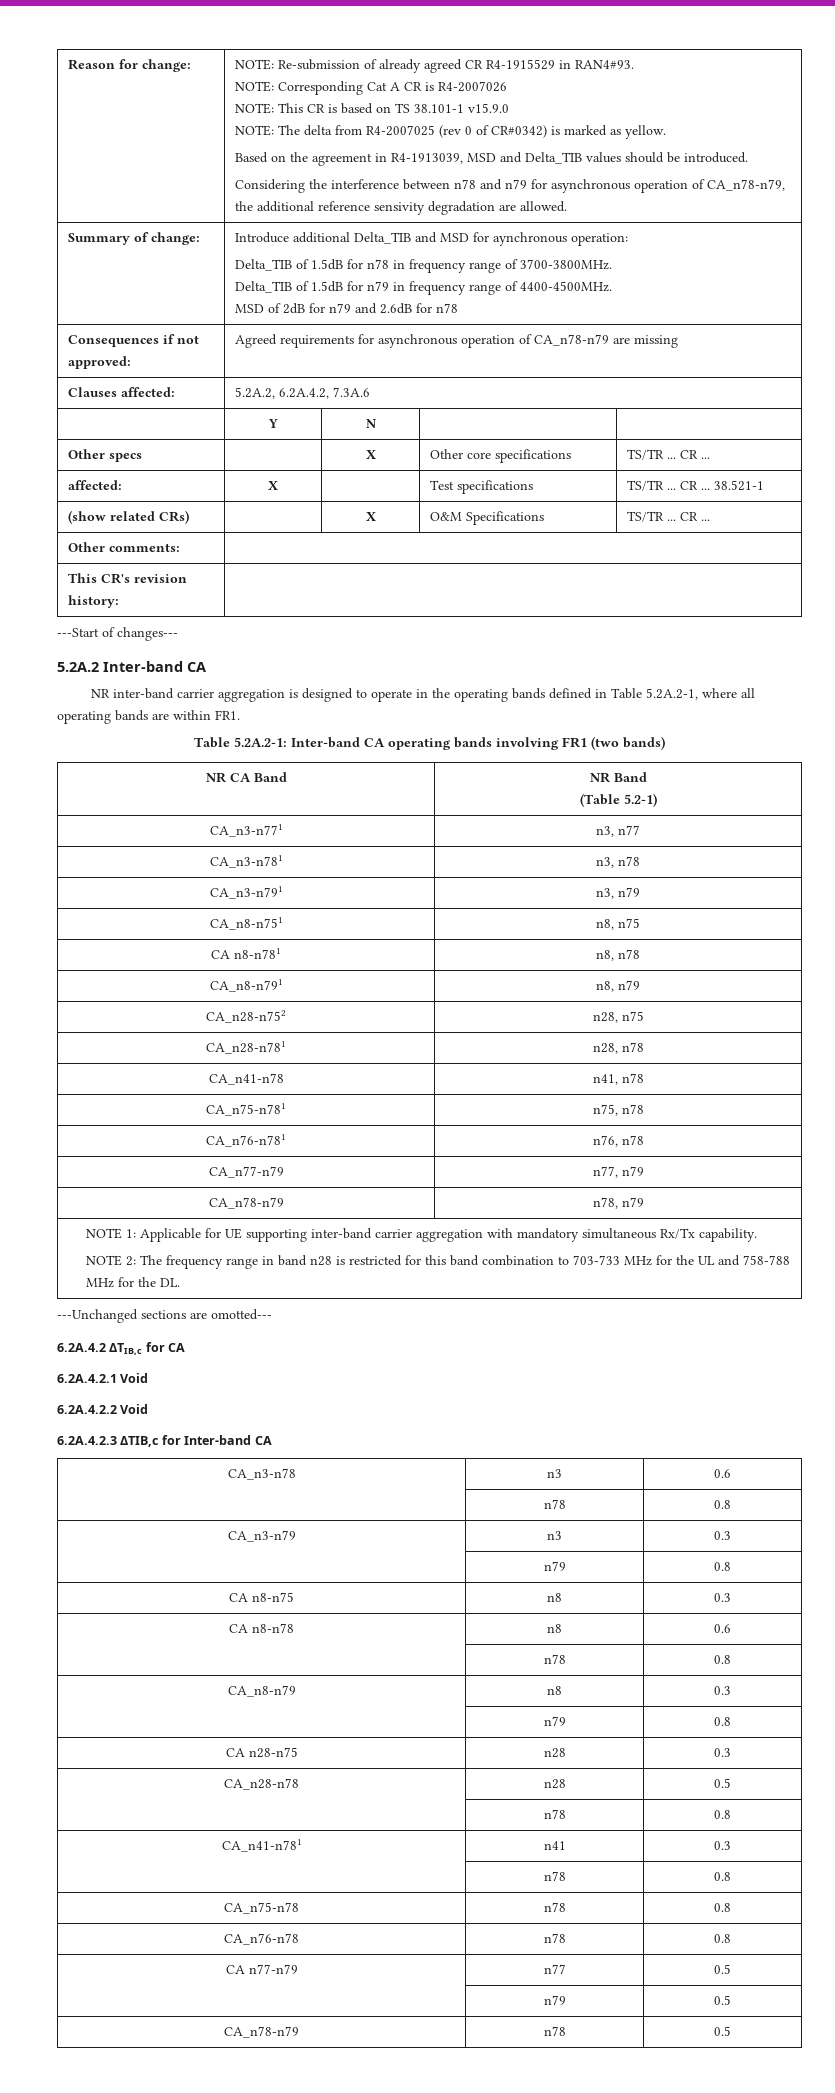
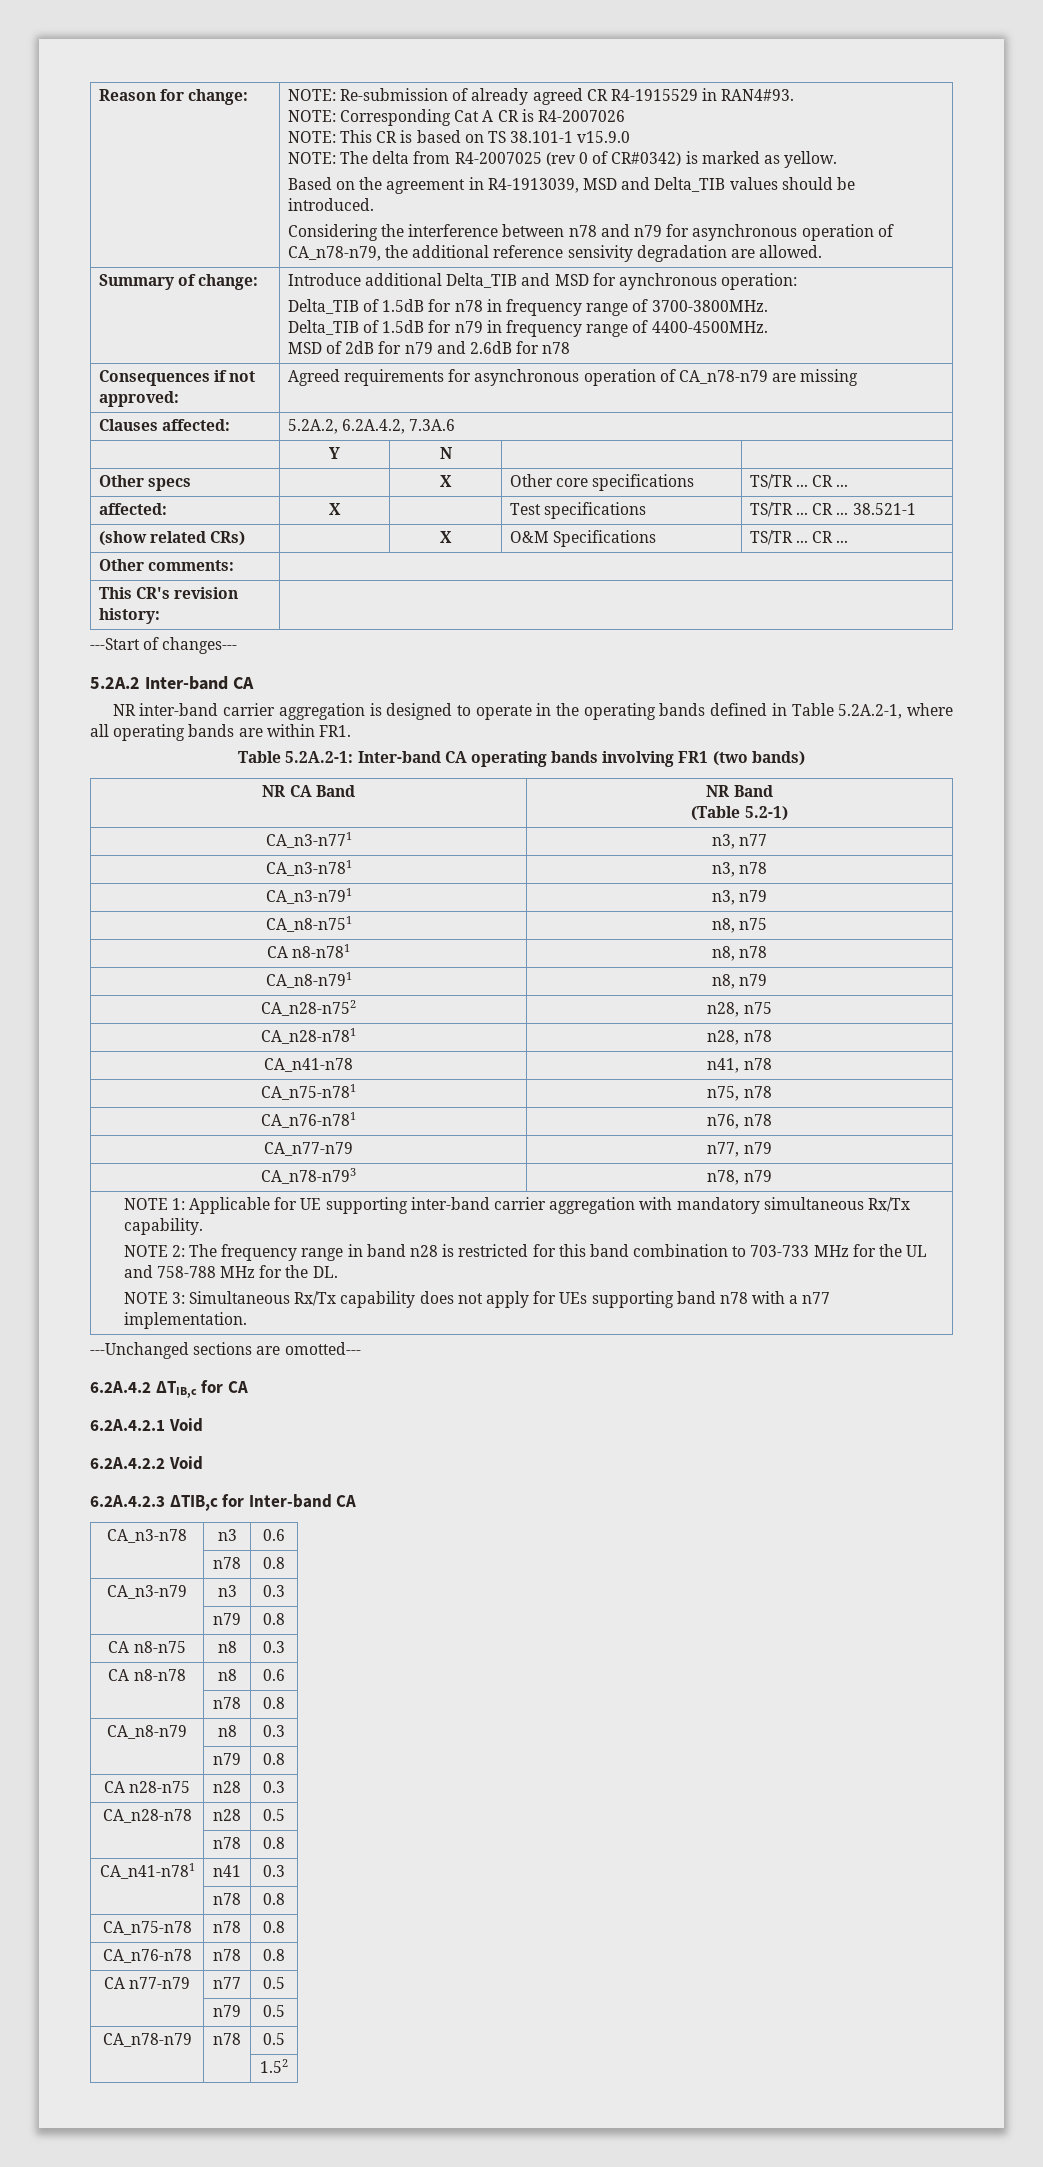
[208,1197,284,1209] CA_n78-n79 -> [261,1168,356,1184] CA_n78-n793
(181, 1282) none -> [123,1291,831,1308] [123,1312,247,1329] // NOTE 3: Simultaneous Rx/Tx capability does not apply for UEs supporting band n78 with a n77 implementation.
(731, 2031) none -> [260,2059,288,2073] // | | 1.52

